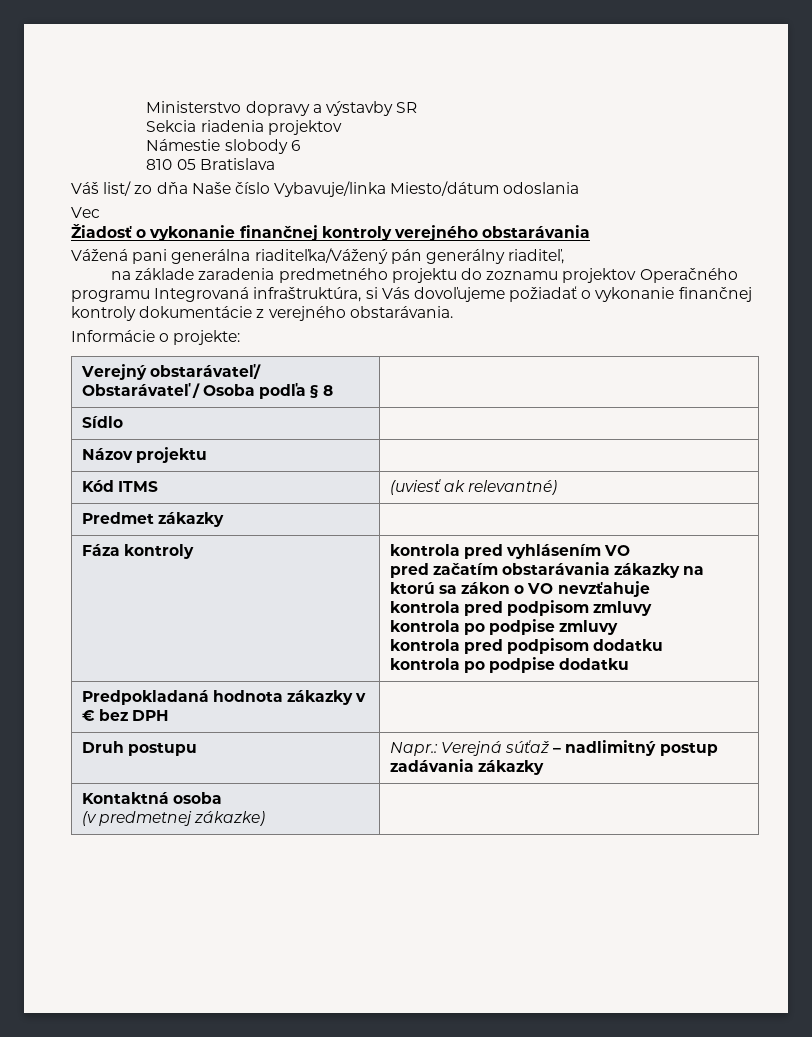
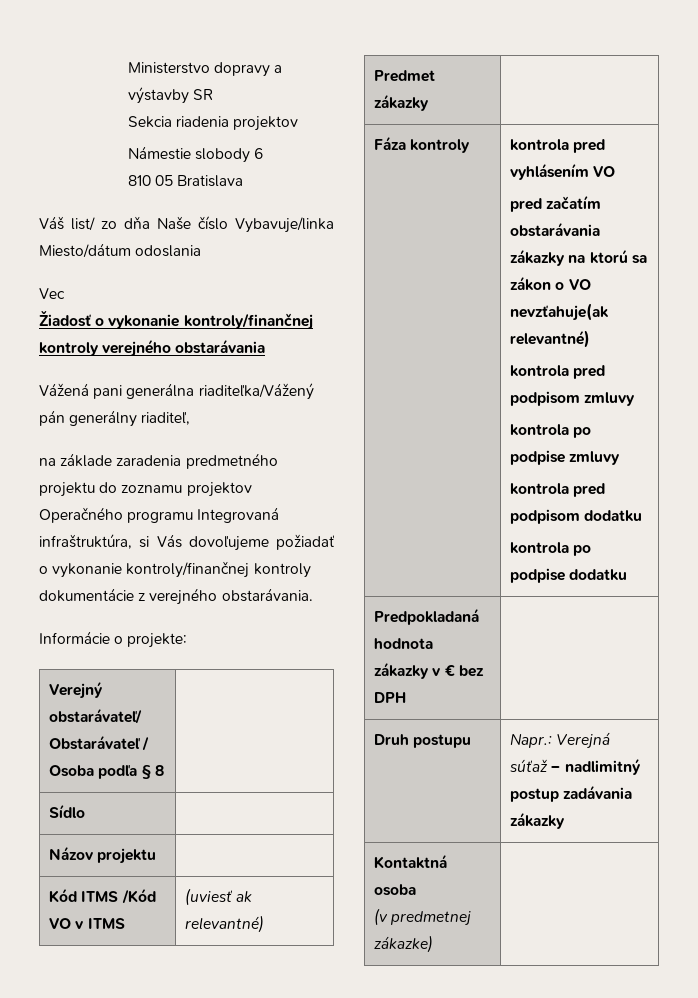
[239,225,318,241] finančnej -> [183,313,313,330] kontroly/finančnej
[678,287,752,302] finančnej -> [126,561,250,578] kontroly/finančnej
(158, 486) none -> [121,888,156,904] [49,918,125,929] /Kód VO v ITMS
[557,581,650,597] nevzťahuje -> [510,303,610,321] [510,330,591,348] nevzťahuje(ak relevantné)

